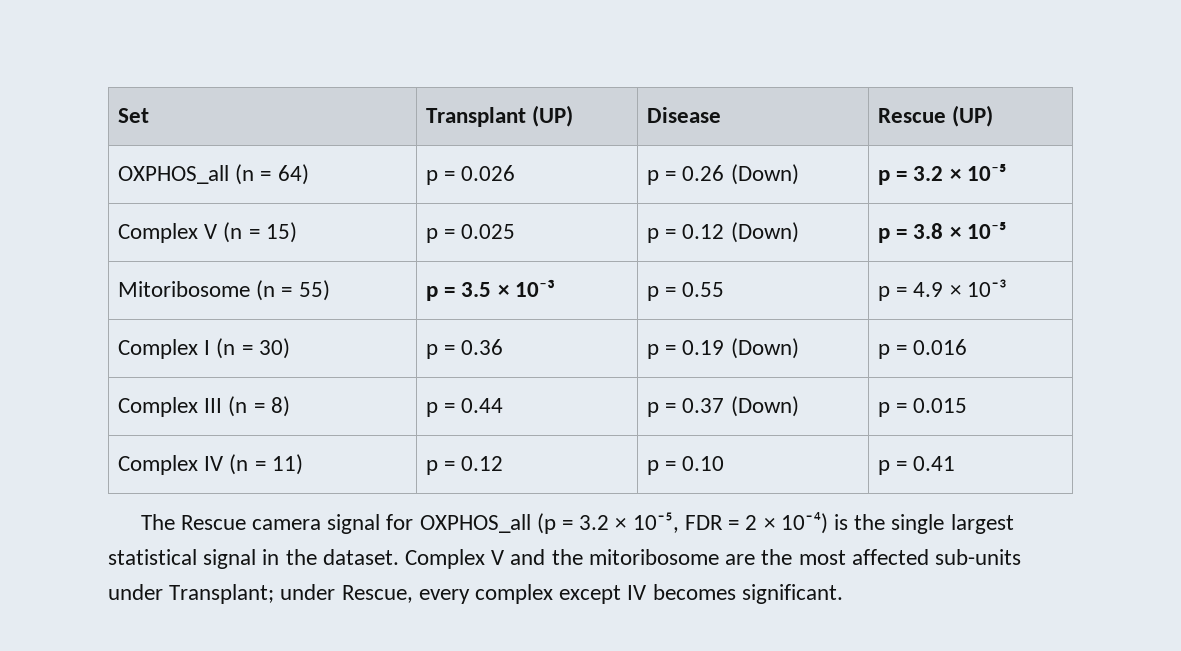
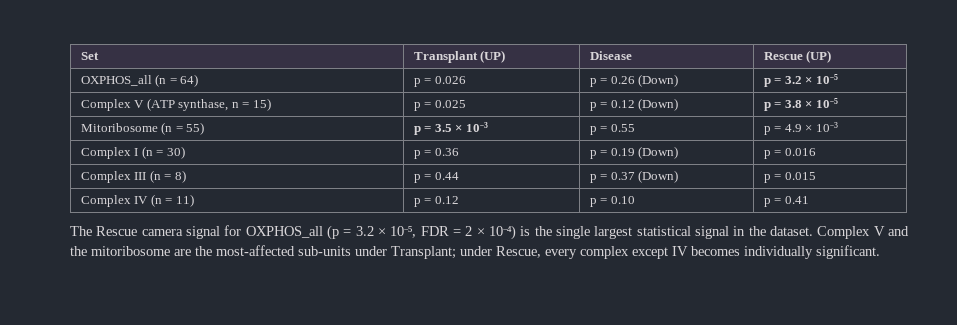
[223,222,243,243] (n -> [146,98,239,111] (ATP synthase, n
[798,549,929,565] most affected -> [216,245,295,256] most-affected
(736, 592) none -> [744,246,813,259] individually

